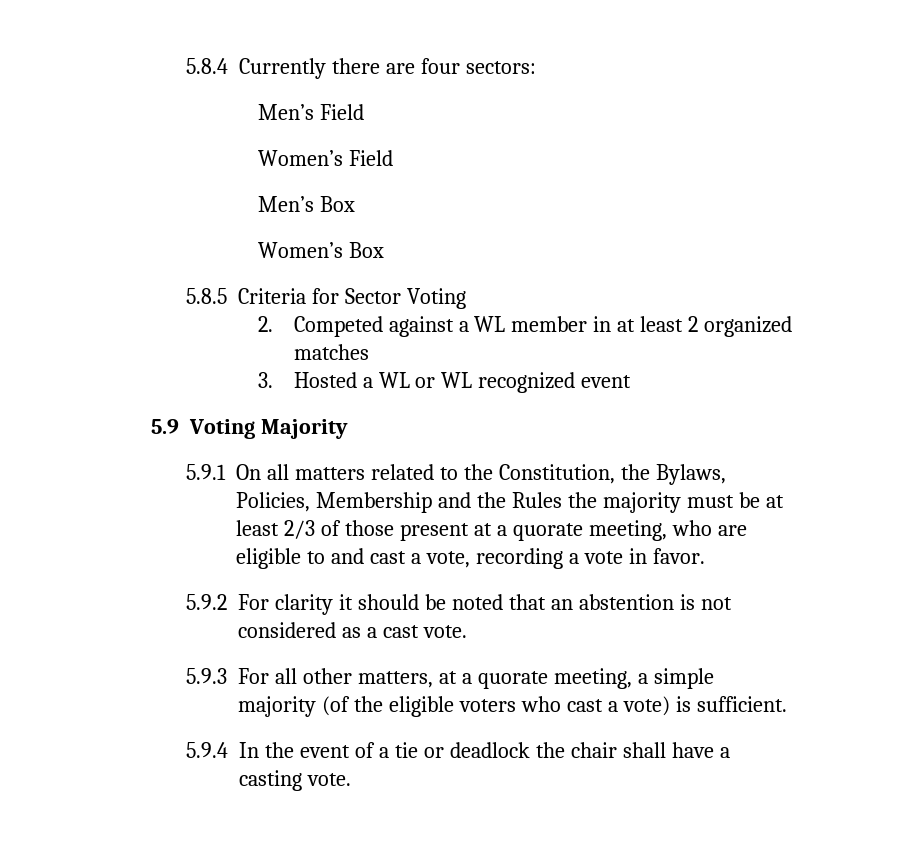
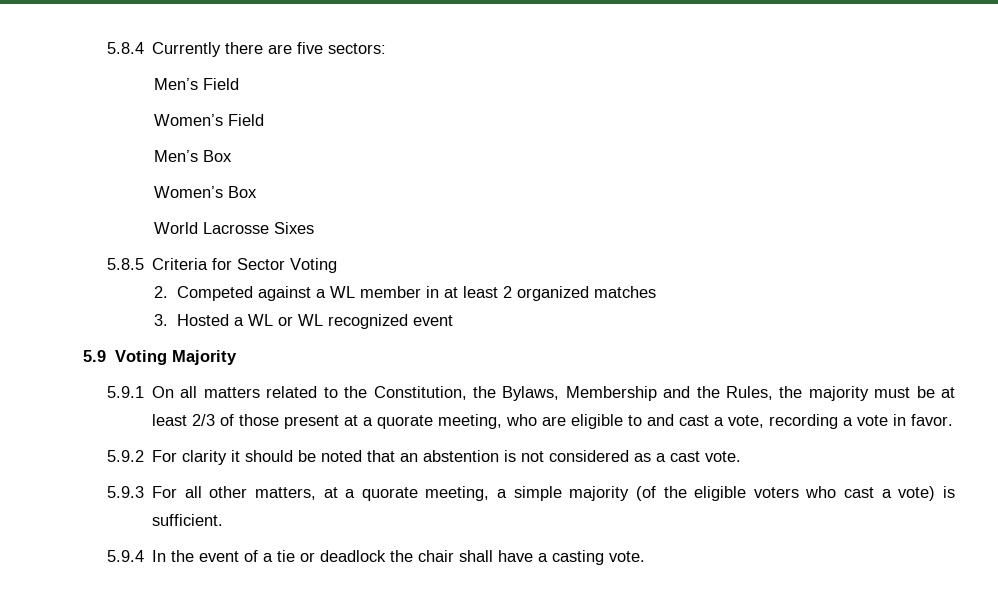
[421,58,461,74] four -> [297,42,324,54] five
(384, 250) none -> [153,222,314,234] // World Lacrosse Sixes
[236,492,311,512] Policies, -> (560, 393) none
[512,492,563,508] Rules -> [725,386,773,400] Rules,

